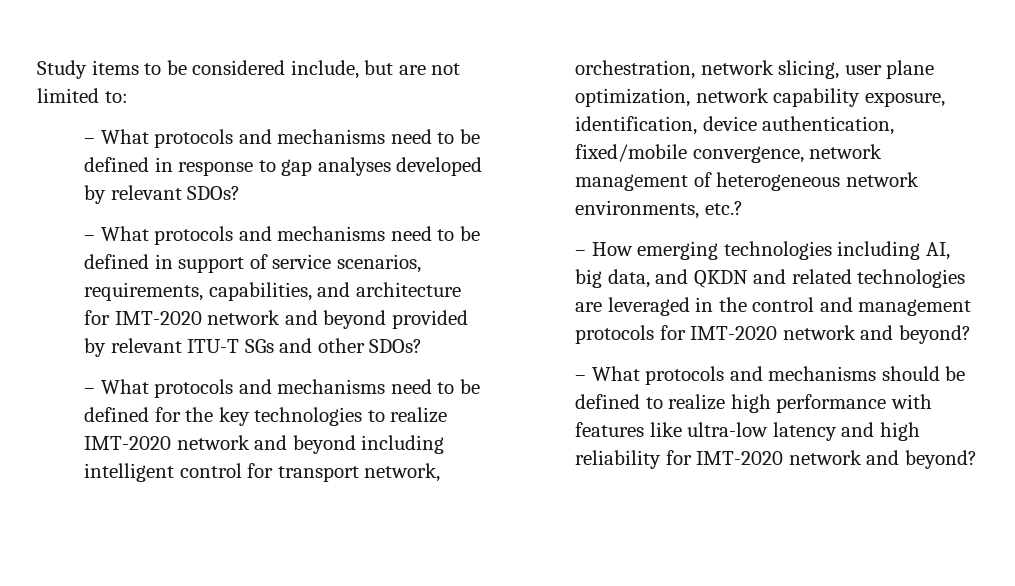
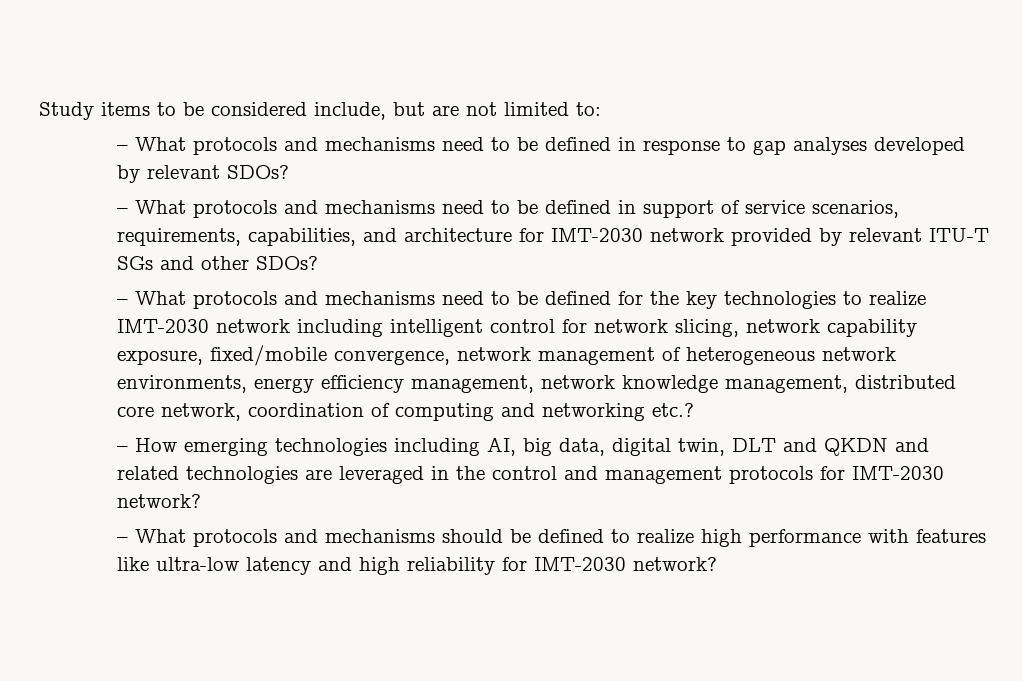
[114,310,387,329] IMT-2020 network and beyond -> [550,228,724,242] IMT-2030 network
[84,435,445,454] [84,463,441,482] [575,60,935,79] [575,88,945,107] [575,116,895,135] IMT-2020 network and beyond including intelligent control for transport network, orchestration, network slicing, user plane optimization, network capability exposure, identification, device authentication, -> [116,319,917,337] [116,350,203,365] IMT-2030 network including intelligent control for network slicing, network capability exposure,
(700, 209) none -> [253,375,956,393] [116,403,645,421] energy efficiency management, network knowledge management, distributed core network, coordination of computing and networking
(650, 278) none -> [611,438,776,456] digital twin, DLT
[690,325,971,344] IMT-2020 network and beyond? -> [851,466,944,480] [116,494,201,508] IMT-2030 network?
[696,450,977,469] IMT-2020 network and beyond? -> [533,557,717,571] IMT-2030 network?

